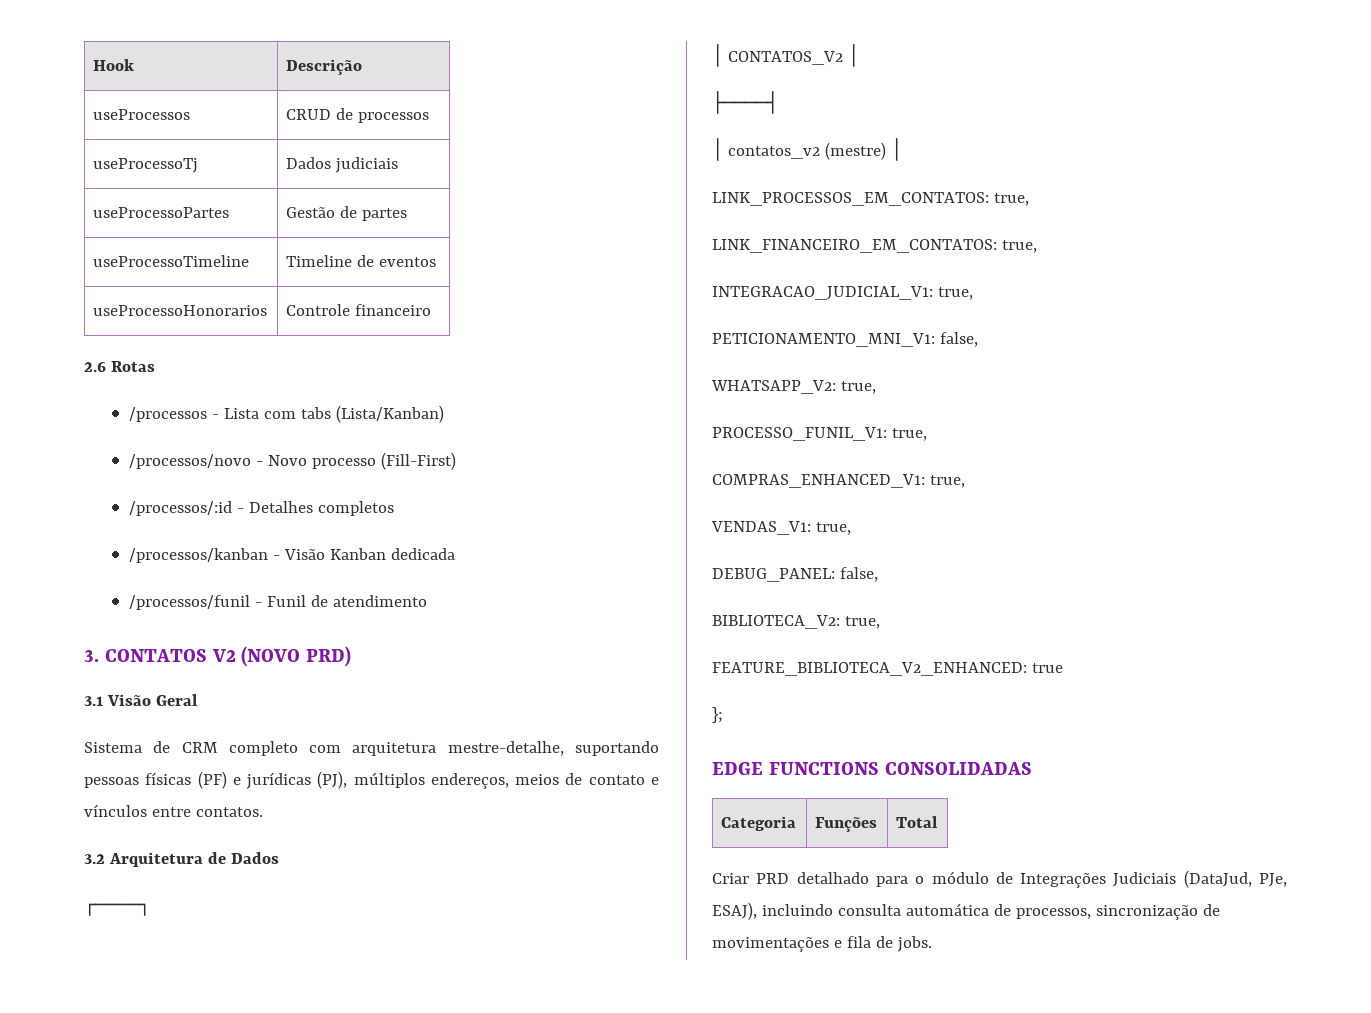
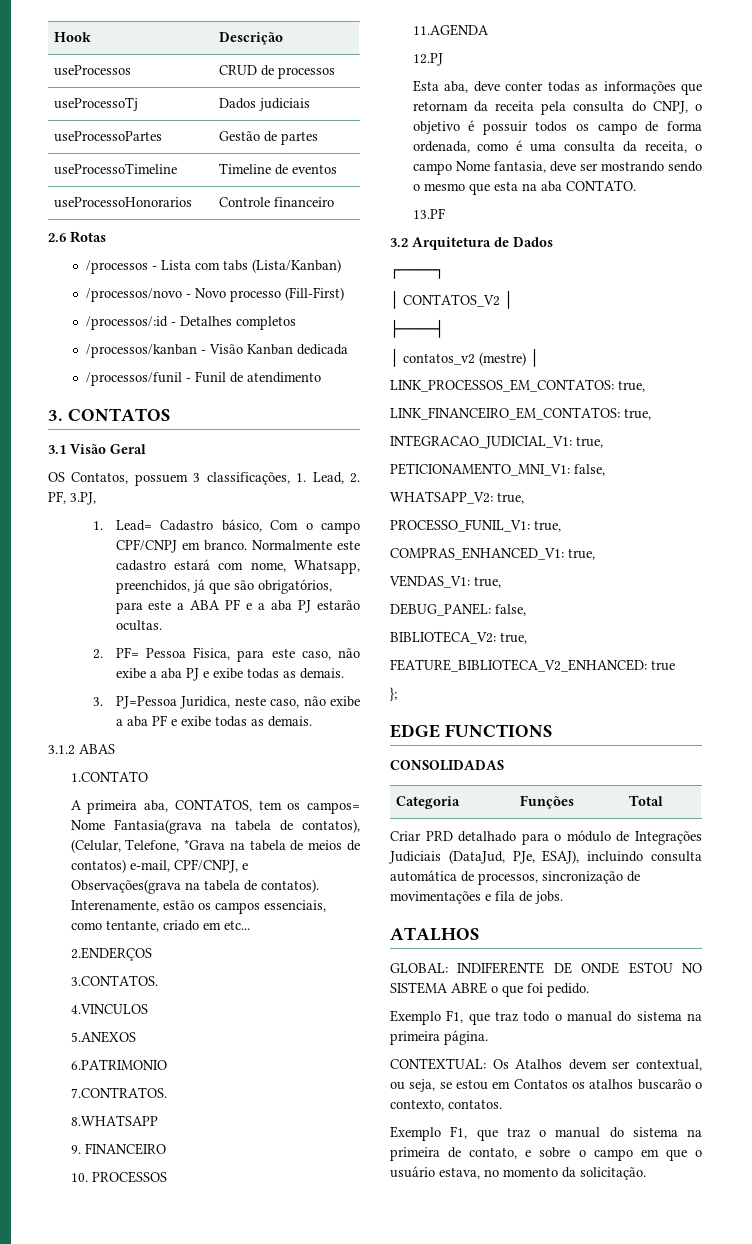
[211,646,352,667] V2 (NOVO PRD) -> (170, 414) none
[84,741,659,756] [84,771,659,789] [84,804,263,817] Sistema de CRM completo com arquitetura mestre-detalhe, suportando pessoas físicas (PF) e jurídicas (PJ), múltiplos endereços, meios de contato e vínculos entre contatos. -> [48,472,360,486] [48,491,96,505] [93,519,360,534] [115,539,360,553] [115,559,360,574] [115,579,332,594] [115,599,361,614] [115,620,162,631] [93,647,360,662] [115,668,344,681] [93,696,360,709] [115,715,312,727] [48,744,115,755] [70,771,148,782] [70,799,360,814] [70,819,360,834] [70,839,361,853] [70,859,248,873] [70,879,319,894] [70,900,326,914] [70,920,250,932] [70,947,152,961] [70,975,158,986] [70,1004,148,1014] [70,1031,136,1043] [70,1059,167,1070] [70,1087,167,1098] [70,1115,158,1126] [70,1143,166,1155] [70,1171,167,1183] [412,24,489,36] [412,53,443,66] [412,80,702,95] [412,101,702,115] [412,120,702,135] [412,140,702,153] [412,161,702,175] [412,180,636,195] [412,208,445,219] OS Contatos, possuem 3 classificações, 1. Lead, 2. PF, 3.PJ, // 1. Lead= Cadastro básico, Com o campo CPF/CNPJ em branco. Normalmente este cadastro estará com nome, Whatsapp, preenchidos, já que são obrigatórios, para este a ABA PF e a aba PJ estarão ocultas. // 2. PF= Pessoa Fisica, para este caso, não exibe a aba PJ e exibe todas as demais. // 3. PJ=Pessoa Juridica, neste caso, não exibe a aba PF e exibe todas as demais. // 3.1.2 ABAS // 1.CONTATO // A primeira aba, CONTATOS, tem os campos= Nome Fantasia(grava na tabela de contatos), (Celular, Telefone, *Grava na tabela de meios de contatos) e-mail, CPF/CNPJ, e Observações(grava na tabela de contatos). Interenamente, estão os campos essenciais, como tentante, criado em etc... // 2.ENDERÇOS // 3.CONTATOS. // 4.VINCULOS // 5.ANEXOS // 6.PATRIMONIO // 7.CONTRATOS. // 8.WHATSAPP // 9. FINANCEIRO // 10. PROCESSOS // 11.AGENDA // 12.PJ // Esta aba, deve conter todas as informações que retornam da receita pela consulta do CNPJ, o objetivo é possuir todos os campo de forma ordenada, como é uma consulta da receita, o campo Nome fantasia, deve ser mostrando sendo o mesmo que esta na aba CONTATO. // 13.PF
(879, 768) none -> (552, 730) //
(932, 944) none -> [390,927,479,941] [390,962,702,974] [390,982,589,997] [390,1010,702,1025] [390,1030,488,1045] [390,1058,702,1071] [390,1079,702,1092] [390,1099,502,1111] [390,1126,702,1141] [390,1147,702,1161] [390,1166,646,1180] // ATALHOS // GLOBAL: INDIFERENTE DE ONDE ESTOU NO SISTEMA ABRE o que foi pedido. // Exemplo F1, que traz todo o manual do sistema na primeira página. // CONTEXTUAL: Os Atalhos devem ser contextual, ou seja, se estou em Contatos os atalhos buscarão o contexto, contatos. // Exemplo F1, que traz o manual do sistema na primeira de contato, e sobre o campo em que o usuário estava, no momento da solicitação.

